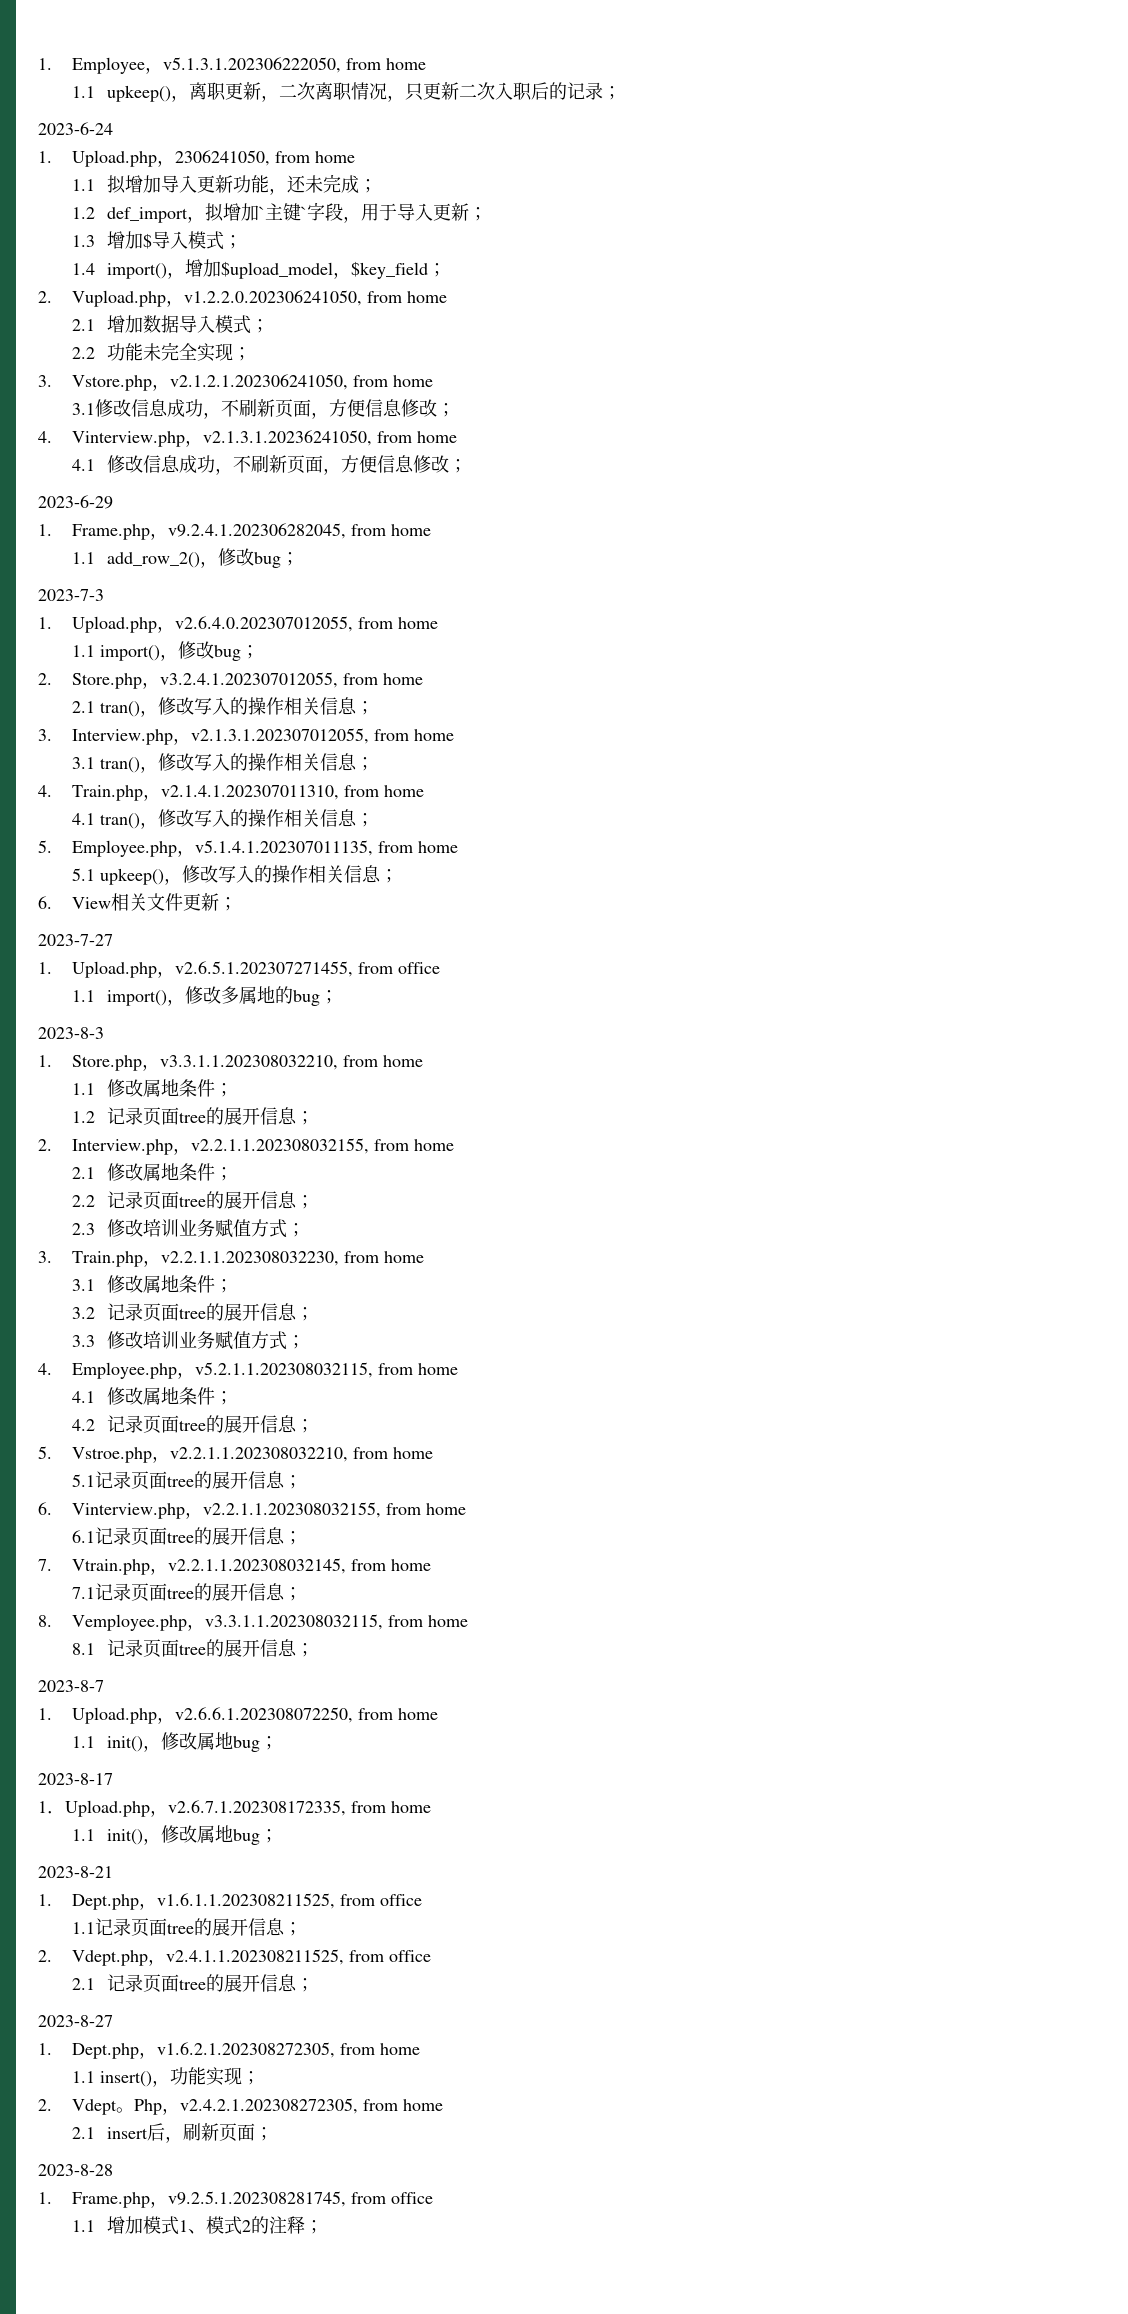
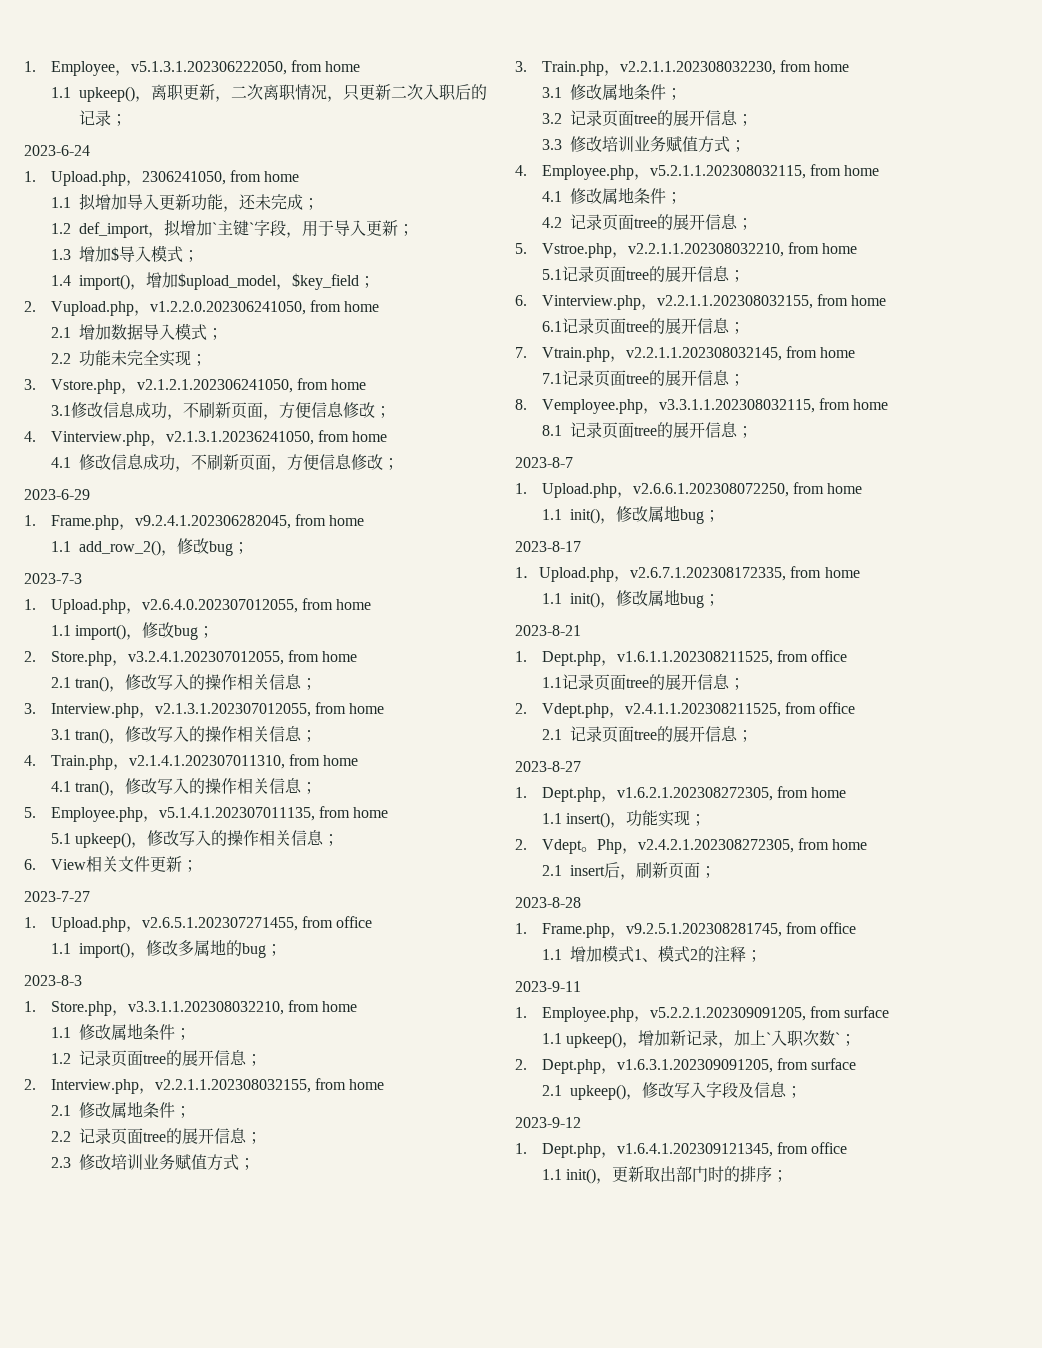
(323, 2227) none -> [515,981,581,992] [515,1006,890,1022] [541,1030,856,1048] [515,1058,857,1074] [541,1082,802,1100] [515,1117,581,1128] [515,1142,848,1158] [541,1166,788,1184] // 2023-9-11 // 1. Employee.php，v5.2.2.1.202309091205, from surface // 1.1 upkeep()，增加新记录，加上`入职次数`； // 2. Dept.php，v1.6.3.1.202309091205, from surface // 2.1 upkeep()，修改写入字段及信息； // 2023-9-12 // 1. Dept.php，v1.6.4.1.202309121345, from office // 1.1 init()，更新取出部门时的排序；

